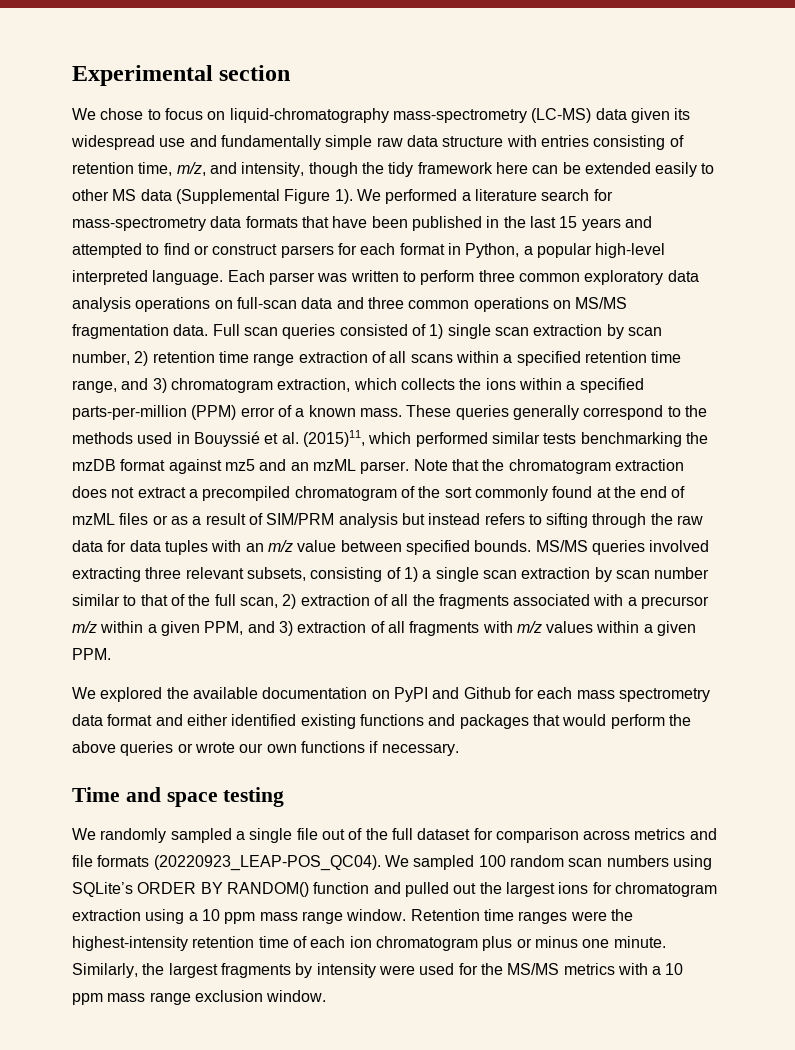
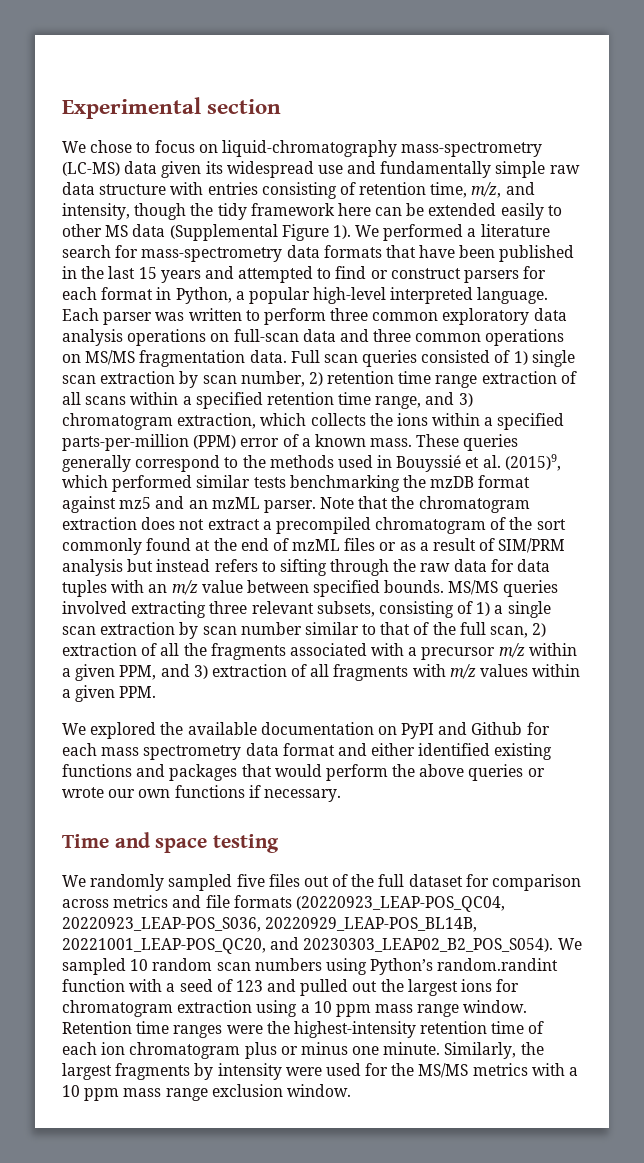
[302,430,365,447] (2015)11, -> [504,454,561,471] (2015)9,
[235,828,318,843] a single file -> [236,874,300,887] five files
[153,855,381,871] (20220923_LEAP-POS_QC04). -> [295,896,505,912] [62,917,478,932] [62,937,554,954] (20220923_LEAP-POS_QC04, 20220923_LEAP-POS_S036, 20220929_LEAP-POS_BL14B, 20221001_LEAP-POS_QC20, and 20230303_LEAP02_B2_POS_S054).
[478,855,506,867] 100 -> [130,959,149,971] 10
[72,882,370,897] SQLite’s ORDER BY RANDOM() function -> [370,958,559,975] [62,979,263,992] Python’s random.randint function with a seed of 123

